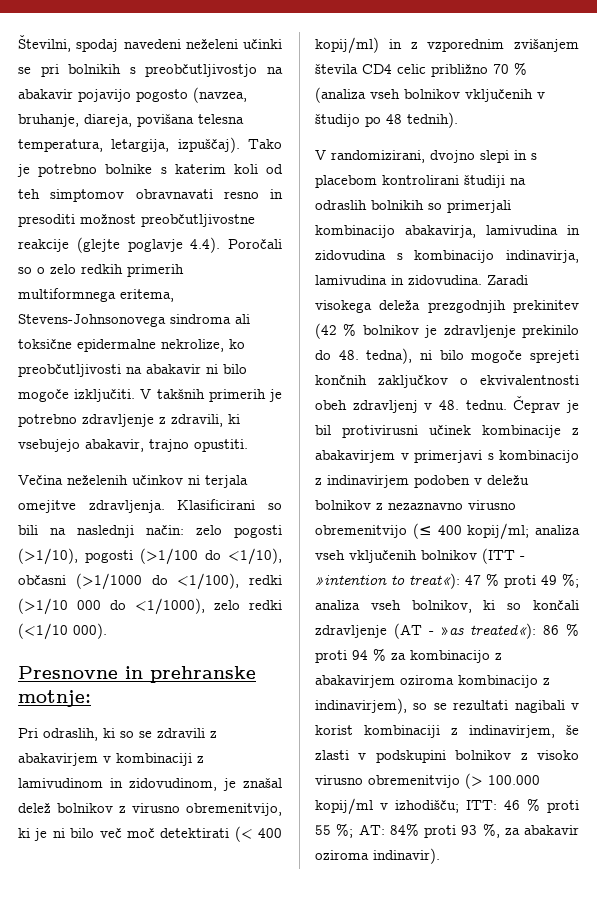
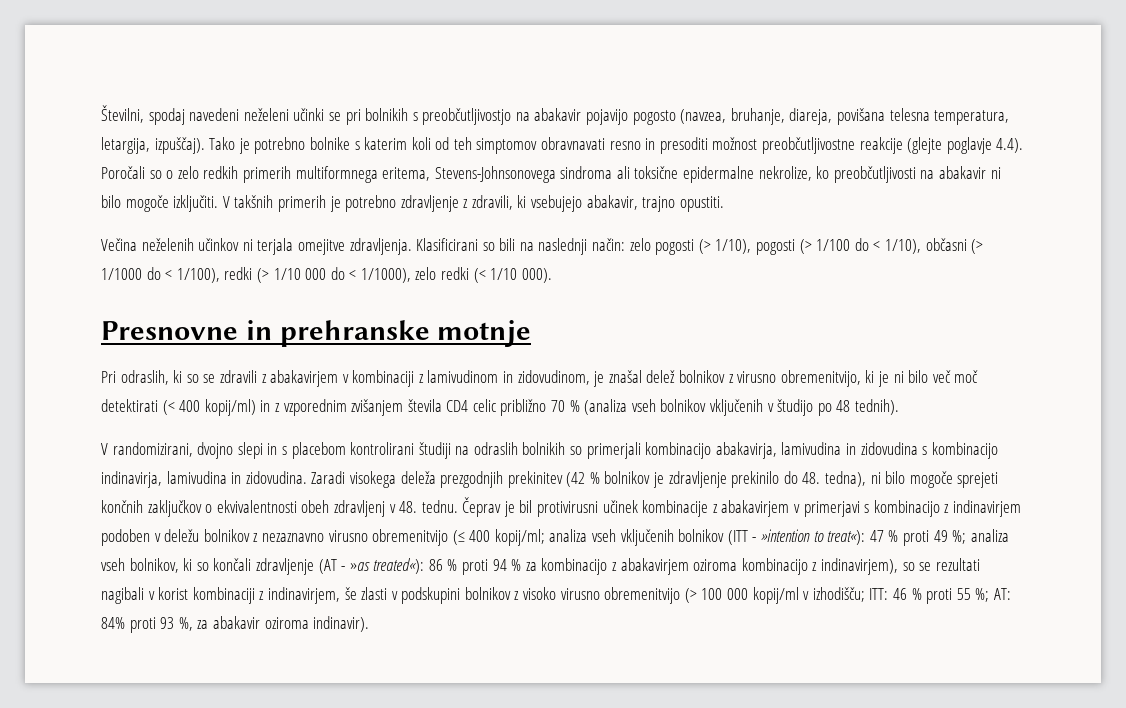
[18,548,282,565] [18,573,282,590] [18,598,282,615] [18,623,68,640] (>1/10), pogosti (>1/100 do <1/10), občasni (>1/1000 do <1/100), redki (>1/10 000 do <1/1000), zelo redki (<1/10 -> [698,238,984,255] [101,267,518,283] (> 1/10), pogosti (> 1/100 do < 1/10), občasni (> 1/1000 do < 1/100), redki (> 1/10 000 do < 1/1000), zelo redki (< 1/10
[18,690,91,707] motnje: -> [437,320,532,347] motnje
[488,775,540,785] 100.000 -> [701,588,749,600] 100 000

